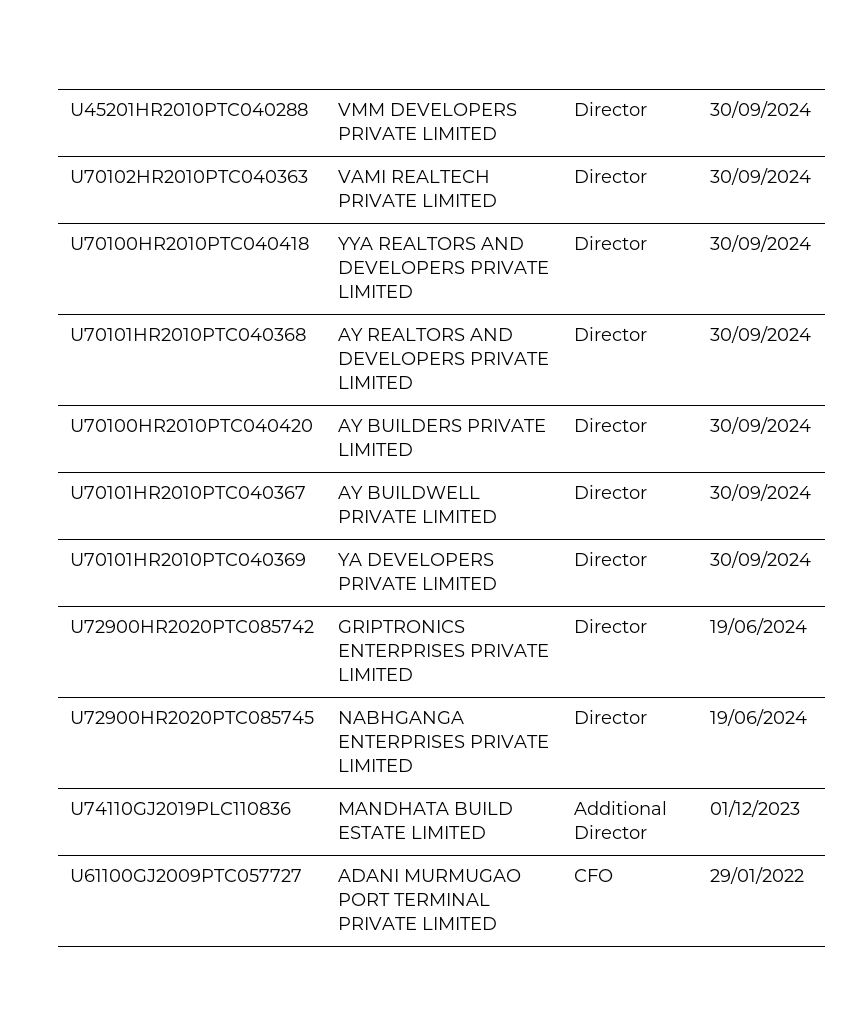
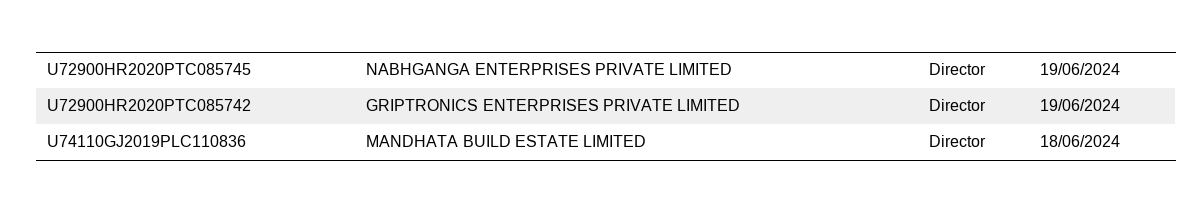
[69,103,308,116] [337,103,517,116] [337,127,497,140] [573,102,647,116] [709,101,811,118] [69,170,308,183] [337,170,490,183] [337,194,497,207] [573,169,647,183] [709,168,811,185] [69,237,309,250] [337,237,524,250] [337,261,549,274] [337,285,413,298] [573,236,647,250] [709,235,811,252] [69,328,306,341] [337,328,513,341] [337,352,549,365] [337,376,413,389] [573,327,647,341] [709,326,811,343] [69,419,313,432] [337,419,546,432] [337,443,413,456] [573,418,647,432] [709,417,811,434] [69,486,306,499] [337,486,480,499] [337,510,497,523] [573,485,647,499] [709,484,811,501] [69,553,306,566] [337,553,494,566] [337,577,497,590] [573,552,647,566] [709,551,811,568] [69,620,314,633] [337,620,465,633] [337,644,549,657] [337,668,413,681] [573,619,647,633] [709,618,807,635] [69,711,314,724] [337,711,464,724] U45201HR2010PTC040288 | VMM DEVELOPERS PRIVATE LIMITED | Director | 30/09/2024 // U70102HR2010PTC040363 | VAMI REALTECH PRIVATE LIMITED | Director | 30/09/2024 // U70100HR2010PTC040418 | YYA REALTORS AND DEVELOPERS PRIVATE LIMITED | Director | 30/09/2024 // U70101HR2010PTC040368 | AY REALTORS AND DEVELOPERS PRIVATE LIMITED | Director | 30/09/2024 // U70100HR2010PTC040420 | AY BUILDERS PRIVATE LIMITED | Director | 30/09/2024 // U70101HR2010PTC040367 | AY BUILDWELL PRIVATE LIMITED | Director | 30/09/2024 // U70101HR2010PTC040369 | YA DEVELOPERS PRIVATE LIMITED | Director | 30/09/2024 // U72900HR2020PTC085742 | GRIPTRONICS ENTERPRISES PRIVATE LIMITED | Director | 19/06/2024 // U72900HR2020PTC085745 | NABHGANGA -> [47,63,252,75] [366,63,733,75] [929,63,987,75] [1040,63,1121,75] [47,99,252,111] [366,99,479,111] U72900HR2020PTC085745 | NABHGANGA ENTERPRISES PRIVATE LIMITED | Director | 19/06/2024 // U72900HR2020PTC085742 | GRIPTRONICS
[573,801,667,815] [573,825,647,839] [709,800,800,817] [69,869,302,882] [337,869,521,882] [337,893,490,906] [337,917,497,930] [573,869,613,882] [709,867,804,884] Additional Director | 01/12/2023 // U61100GJ2009PTC057727 | ADANI MURMUGAO PORT TERMINAL PRIVATE LIMITED | CFO | 29/01/2022 -> [929,135,987,147] [1040,135,1121,147] Director | 18/06/2024

